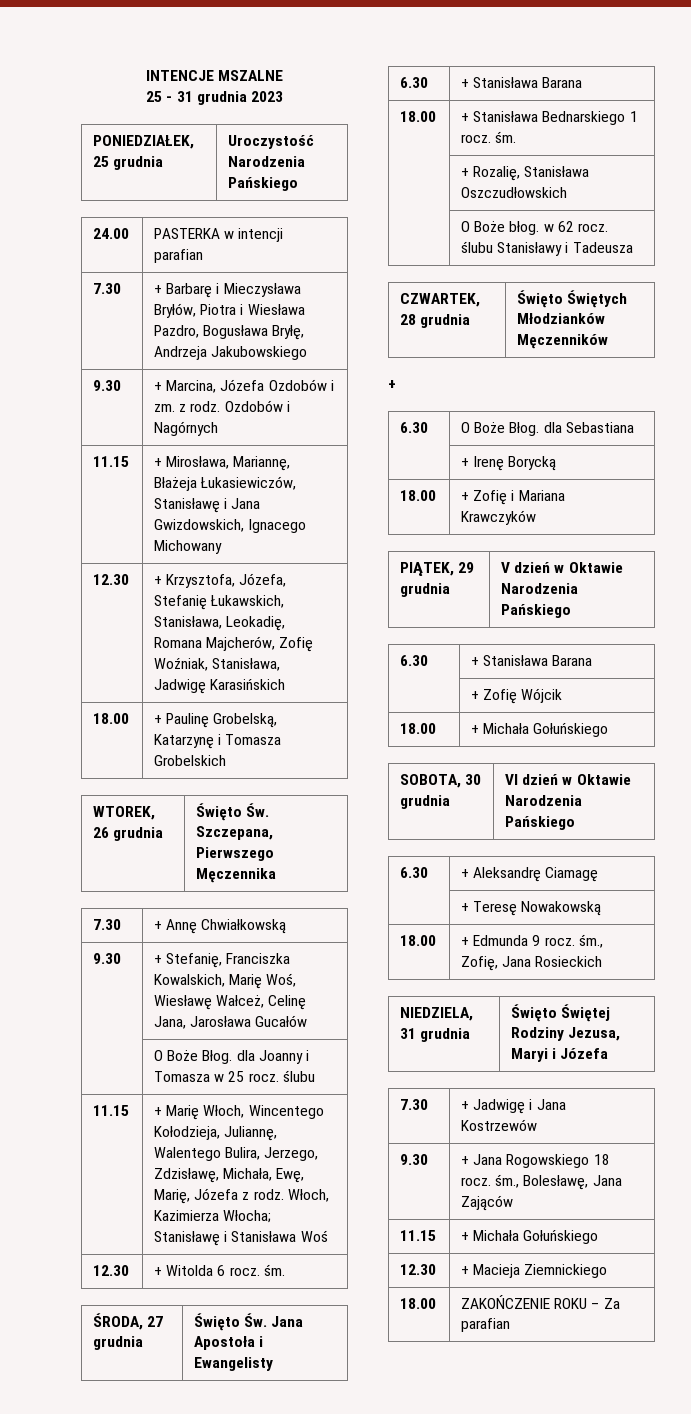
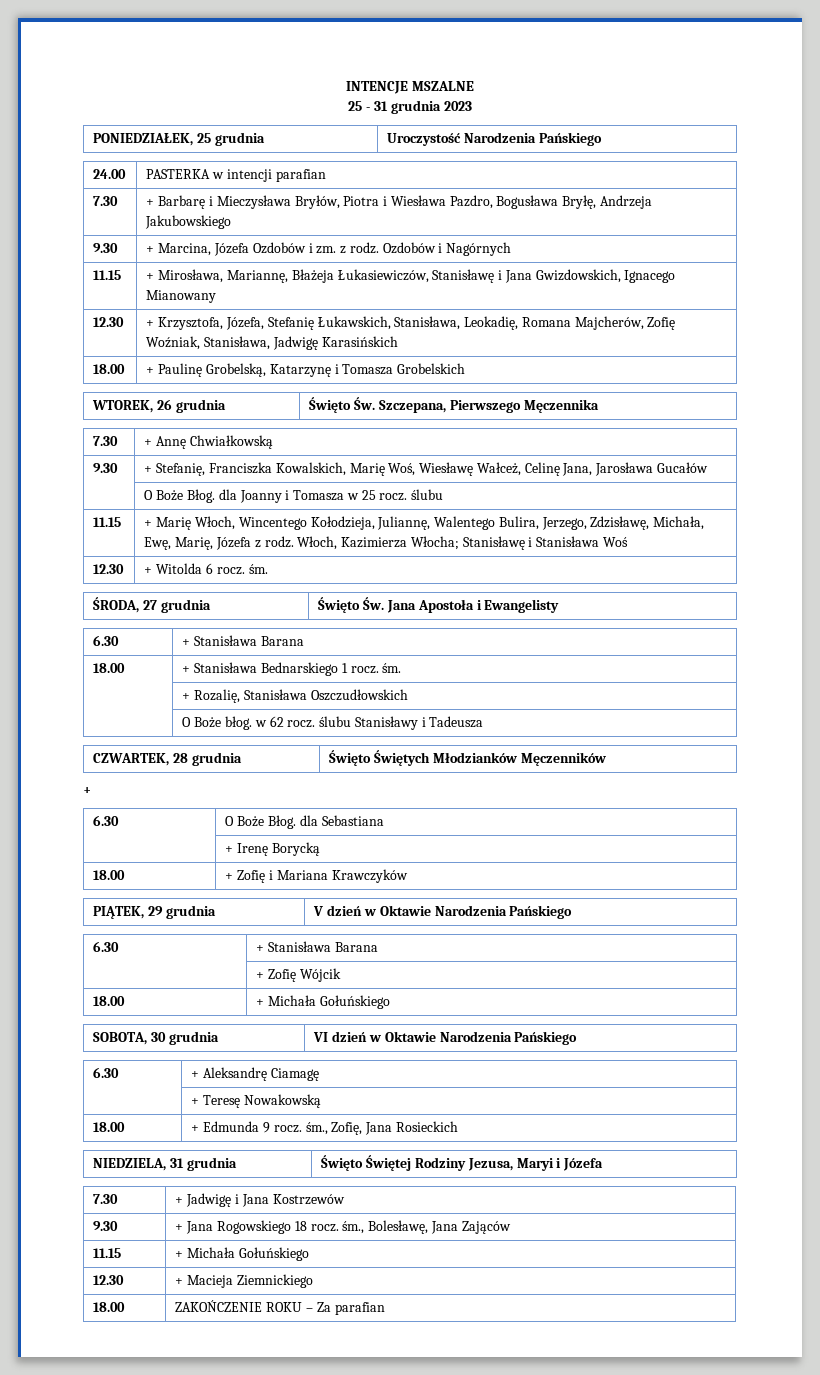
[154,540,223,554] Michowany -> [146,290,217,303] Mianowany

